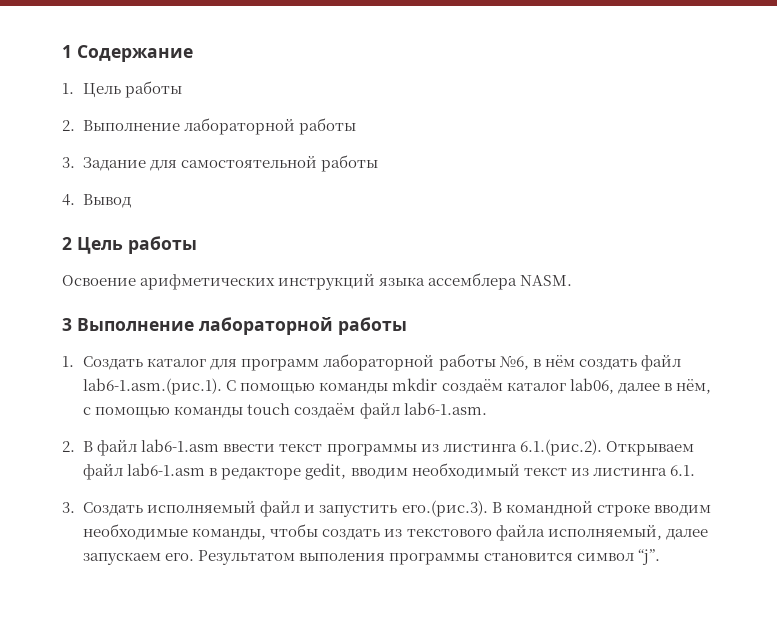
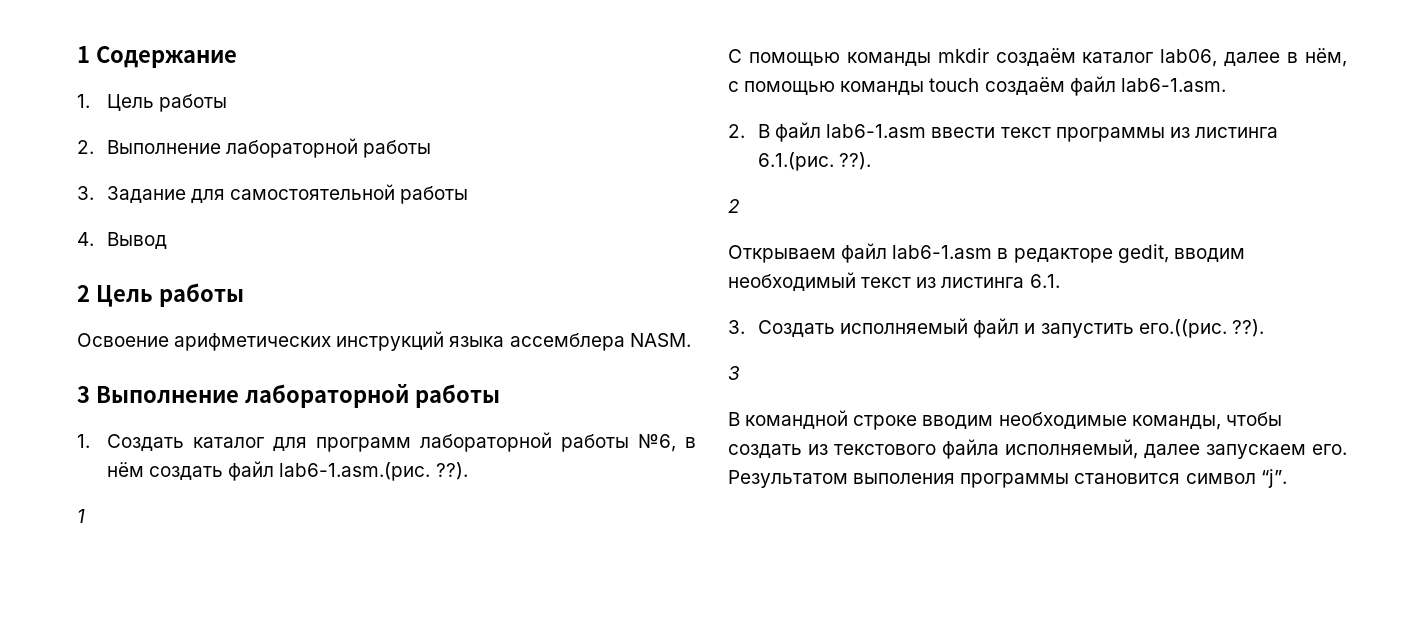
[83,378,223,395] lab6-1.asm.(рис.1). -> [279,462,468,481] [77,509,85,523] lab6-1.asm.(рис. ??). // 1 //
[519,439,602,456] 6.1.(рис.2). -> [758,152,872,171] [728,199,740,213] 6.1.(рис. ??). // 2 //
[401,500,488,517] его.(рис.3). -> [1138,319,1264,338] [728,366,740,380] его.((рис. ??). // 3 //

